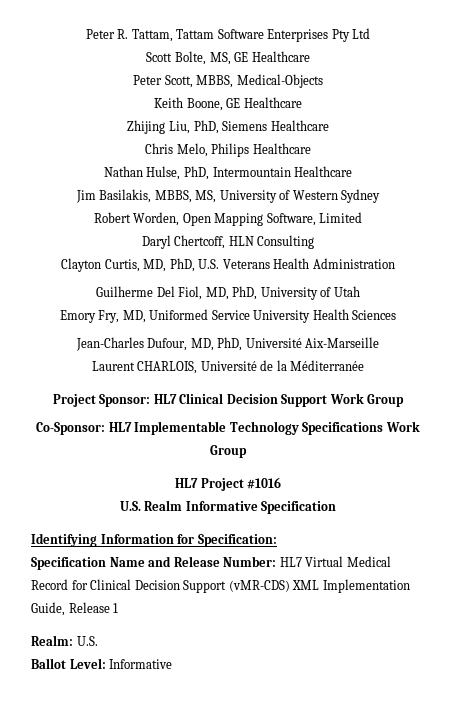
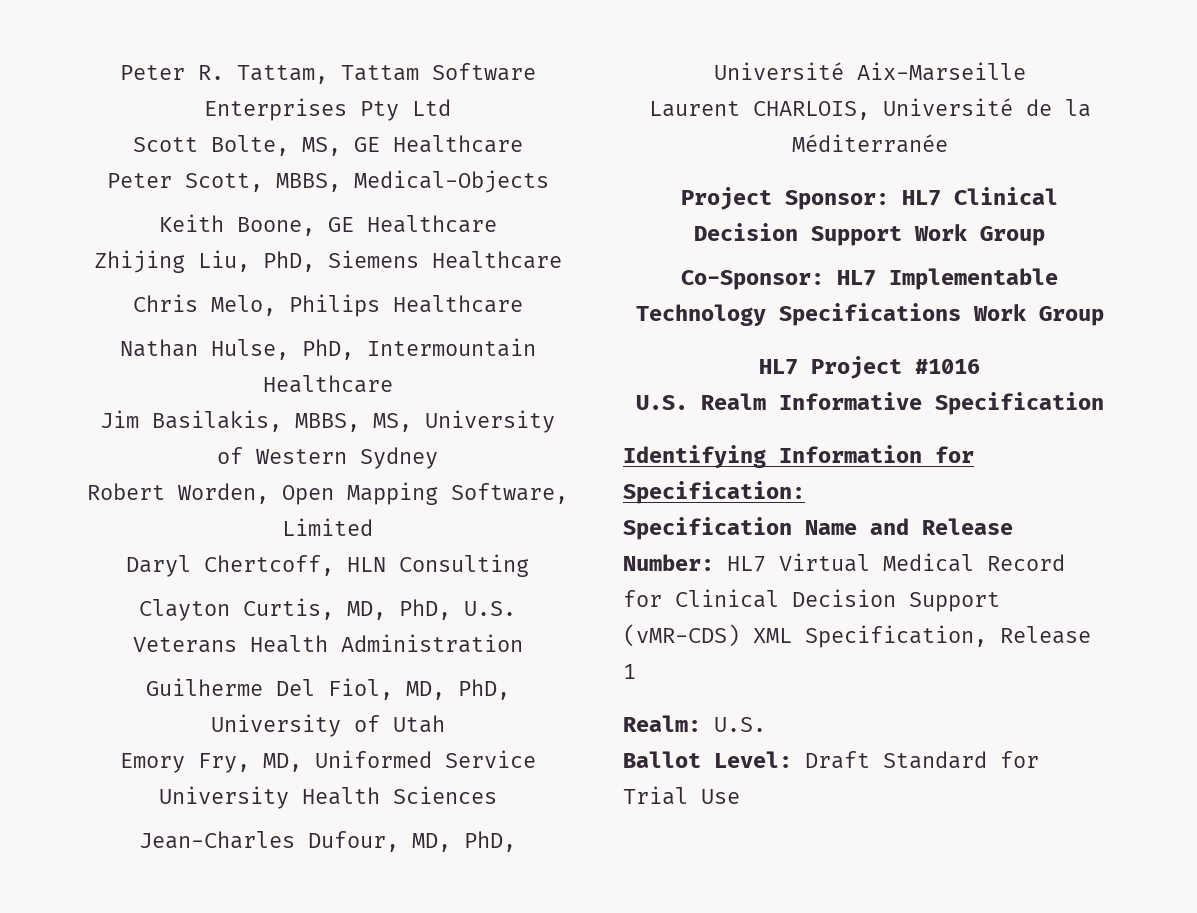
[322,579,410,593] [31,602,65,616] Implementation Guide, -> [805,625,987,648] Specification,
[109,659,173,669] Informative -> [805,751,1039,769] [623,786,740,805] Draft Standard for Trial Use

